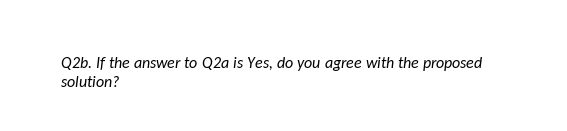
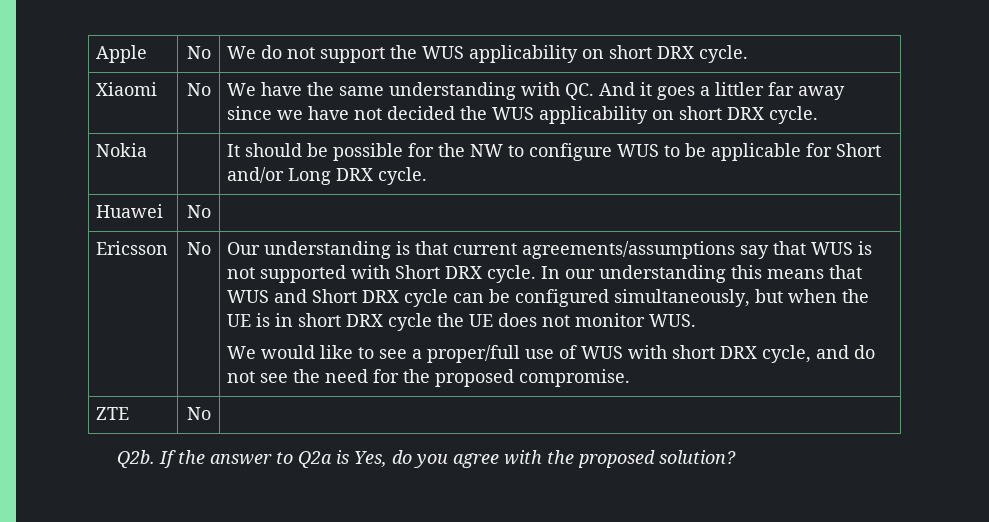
(60, 63) none -> [96,45,148,63] [186,46,211,59] [227,45,749,63] [96,82,158,96] [186,83,211,96] [227,82,846,100] [227,106,819,124] [96,143,148,157] [227,143,882,161] [227,167,428,185] [96,204,164,218] [186,205,211,218] [96,241,169,255] [186,242,211,255] [227,241,873,259] [227,265,863,283] [227,289,870,307] [227,313,697,331] [227,345,876,363] [227,369,631,387] [96,407,130,420] [186,407,211,420] Apple | No | We do not support the WUS applicability on short DRX cycle. // Xiaomi | No | We have the same understanding with QC. And it goes a littler far away since we have not decided the WUS applicability on short DRX cycle. // Nokia | | It should be possible for the NW to configure WUS to be applicable for Short and/or Long DRX cycle. // Huawei | No | // Ericsson | No | Our understanding is that current agreements/assumptions say that WUS is not supported with Short DRX cycle. In our understanding this means that WUS and Short DRX cycle can be configured simultaneously, but when the UE is in short DRX cycle the UE does not monitor WUS. // We would like to see a proper/full use of WUS with short DRX cycle, and do not see the need for the proposed compromise. // ZTE | No | //

